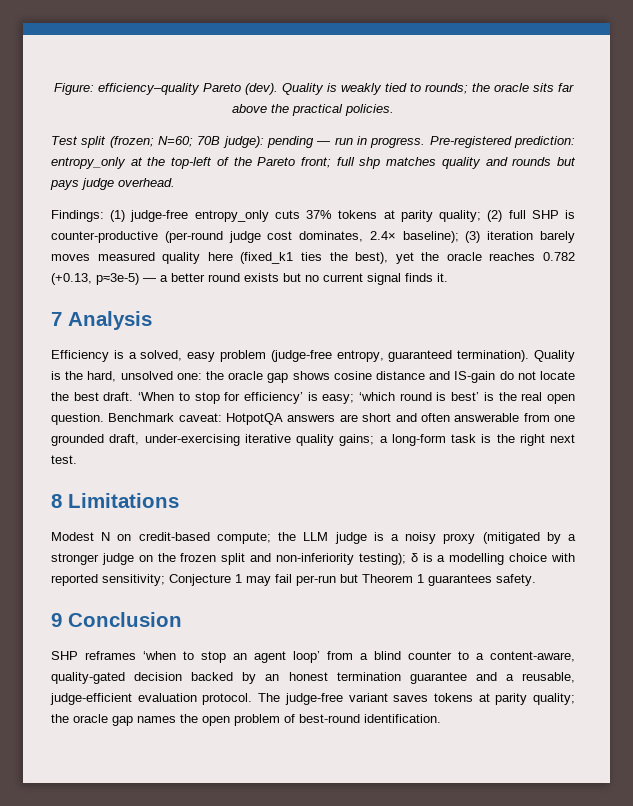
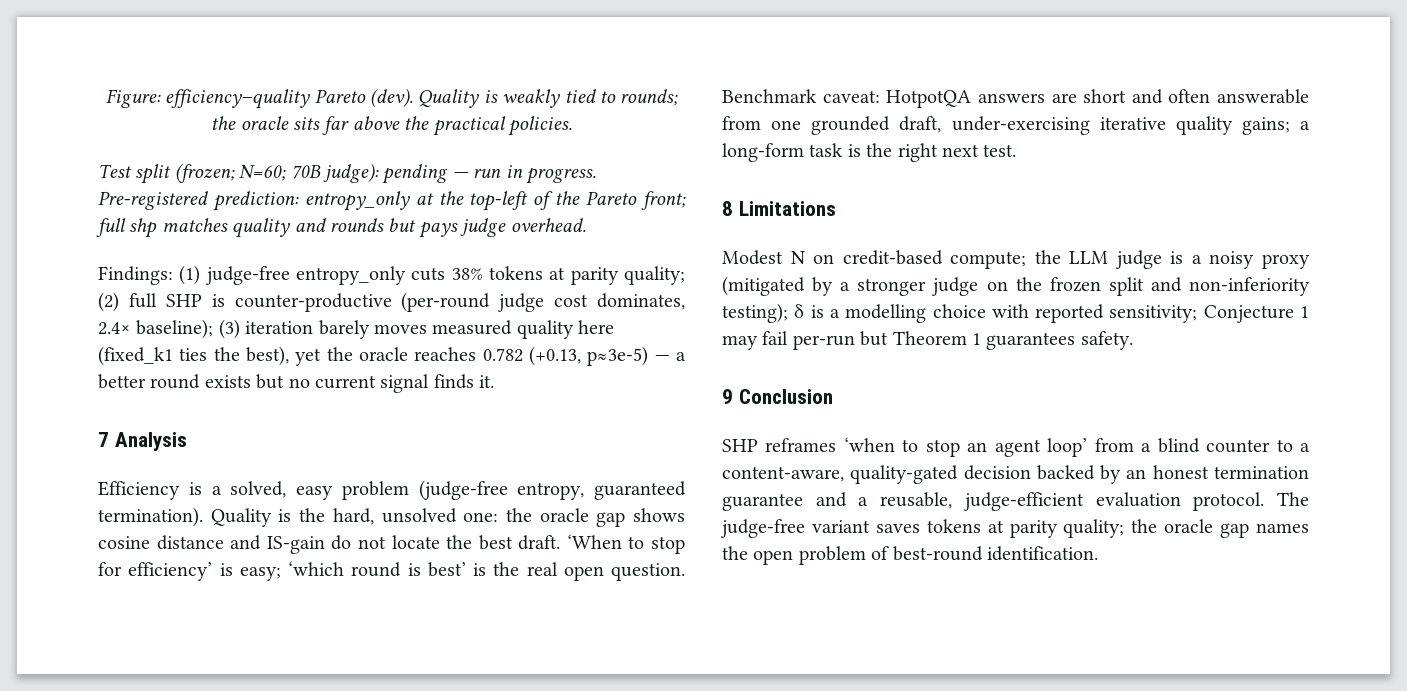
[306,210,333,219] 37% -> [451,268,483,280] 38%

